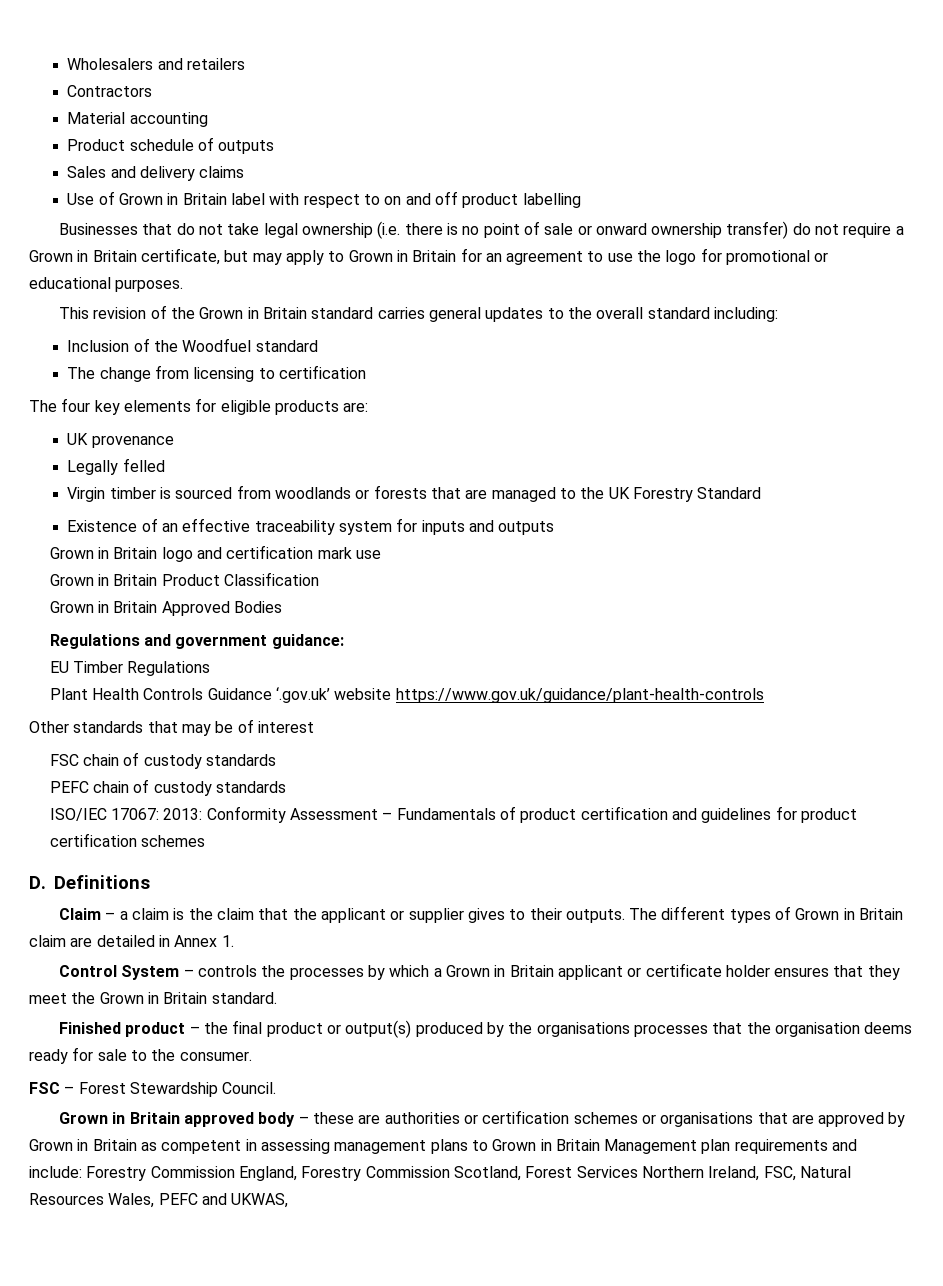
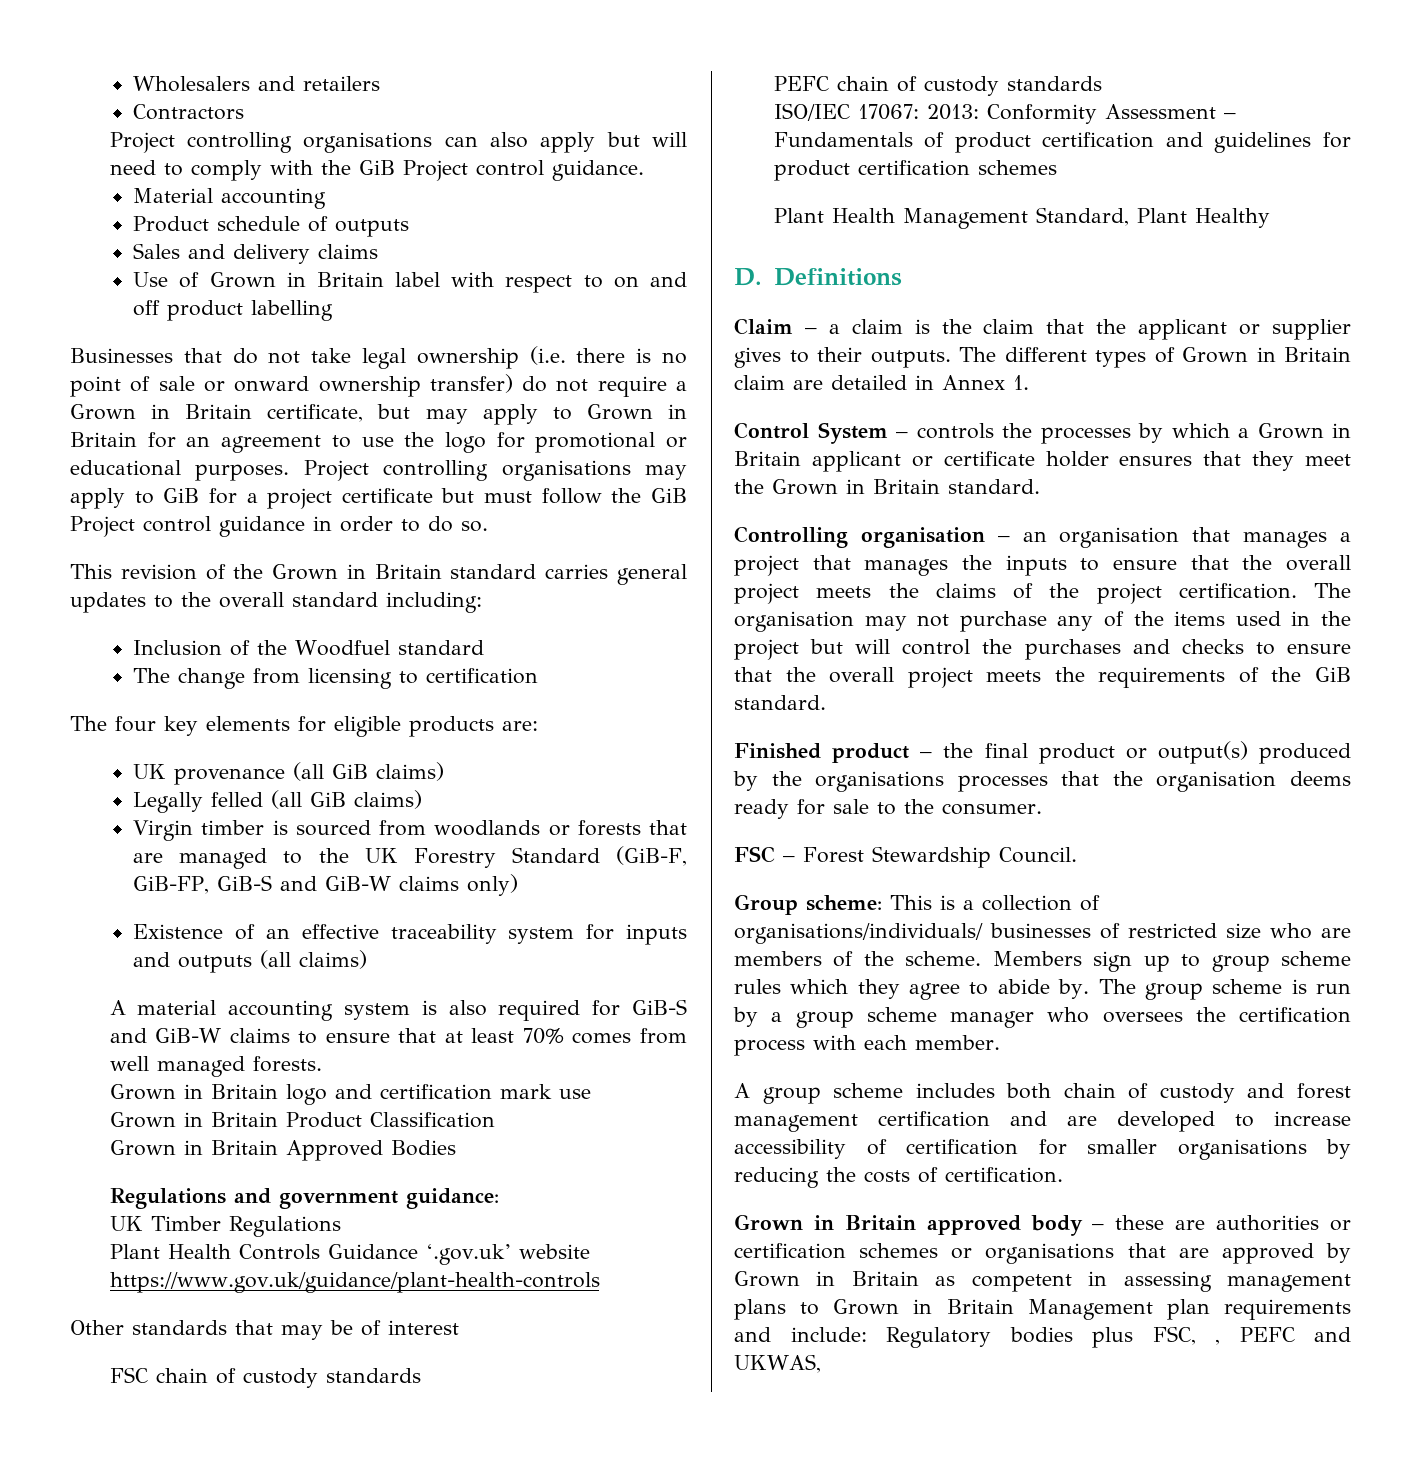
(153, 91) none -> [109,132,687,153] [109,160,644,181] // Project controlling organisations can also apply but will need to comply with the GiB Project control guidance.
(184, 285) none -> [303,460,687,481] [70,488,687,509] [70,516,488,537] Project controlling organisations may apply to GiB for a project certificate but must follow the GiB Project control guidance in order to do so.
(174, 441) none -> [293,762,445,781] (all GiB claims)
(165, 465) none -> [271,790,423,809] (all GiB claims)
(762, 493) none -> [616,846,688,866] [133,874,519,896] (GiB-F, GiB-FP, GiB-S and GiB-W claims only)
(555, 528) none -> [260,950,368,969] [109,999,687,1021] [109,1028,687,1044] [109,1056,322,1077] (all claims) // A material accounting system is also required for GiB-S and GiB-W claims to ensure that at least 70% comes from well managed forests.
[49,661,69,673] EU -> [109,1216,143,1231] UK
(206, 841) none -> [773,207,1270,229] // Plant Health Management Standard, Plant Healthy
(277, 998) none -> [734,526,1351,548] [734,555,1351,576] [734,583,1351,604] [734,611,1351,632] [734,639,1351,660] [734,667,1351,688] [734,695,826,710] // Controlling organisation – an organisation that manages a project that manages the inputs to ensure that the overall project meets the claims of the project certification. The organisation may not purchase any of the items used in the project but will control the purchases and checks to ensure that the overall project meets the requirements of the GiB standard.
(277, 1088) none -> [734,894,1100,915] [734,923,1351,944] [734,951,1351,972] [734,979,1351,1000] [733,1007,1351,1028] [734,1035,1000,1056] [734,1083,1351,1104] [734,1111,1351,1132] [734,1139,1351,1160] [734,1167,1063,1188] // Group scheme: This is a collection of organisations/individuals/ businesses of restricted size who are members of the scheme. Members sign up to group scheme rules which they agree to abide by. The group scheme is run by a group scheme manager who oversees the certification process with each member. // A group scheme includes both chain of custody and forest management certification and are developed to increase accessibility of certification for smaller organisations by reducing the costs of certification.
[86,1166,851,1181] [29,1193,155,1208] Forestry Commission England, Forestry Commission Scotland, Forest Services Northern Ireland, FSC, Natural Resources Wales, -> [886,1326,1220,1348] Regulatory bodies plus FSC, ,

